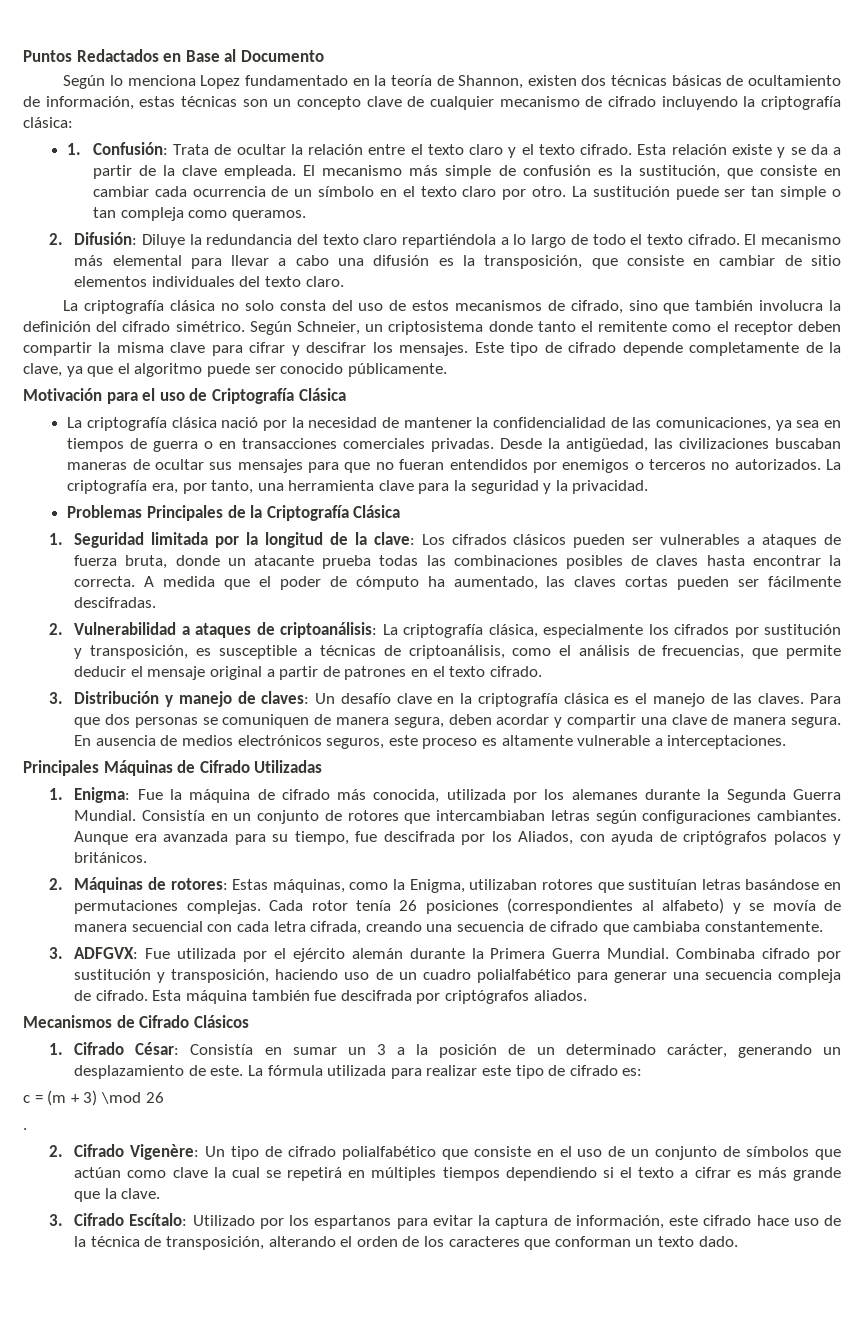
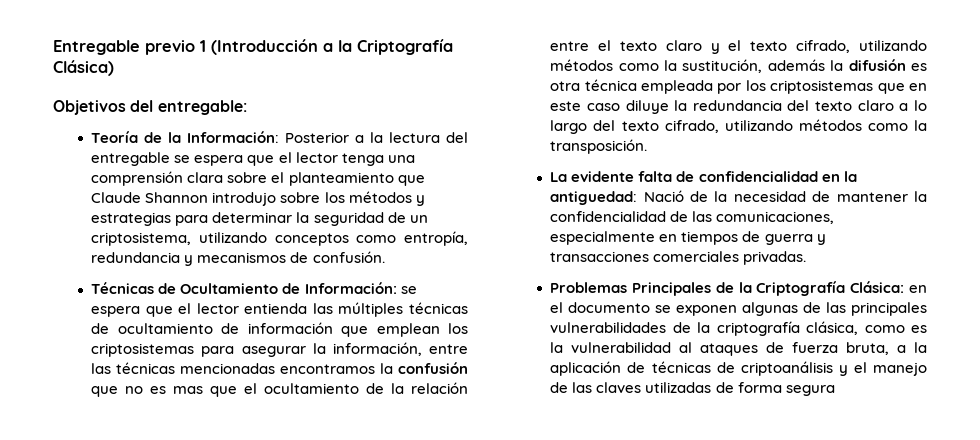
[23,49,324,62] [63,75,842,89] [23,96,841,110] [23,117,73,128] [67,142,286,155] Puntos Redactados en Base al Documento // Según lo menciona Lopez fundamentado en la teoría de Shannon, existen dos técnicas básicas de ocultamiento de información, estas técnicas son un concepto clave de cualquier mecanismo de cifrado incluyendo la criptografía clásica: // 1. Confusión: Trata de ocultar -> [53,39,453,55] [53,60,114,76] [53,100,247,115] [91,131,468,143] [91,152,415,166] [91,171,425,186] [91,191,425,206] [91,212,428,226] [91,231,469,246] [91,251,385,266] [91,282,417,294] [91,302,468,317] [91,322,468,337] [91,342,469,357] [91,362,469,374] [91,383,385,397] Entregable previo 1 (Introducción a la Criptografía Clásica) // Objetivos del entregable: // Teoría de la Información: Posterior a la lectura del entregable se espera que el lector tenga una comprensión clara sobre el planteamiento que Claude Shannon introdujo sobre los métodos y estrategias para determinar la seguridad de un criptosistema, utilizando conceptos como entropía, redundancia y mecanismos de confusión. // Técnicas de Ocultamiento de Información: se espera que el lector entienda las múltiples técnicas de ocultamiento de información que emplean los criptosistemas para asegurar la información, entre las técnicas mencionadas encontramos la confusión que no es mas que el ocultamiento de
[580,144,842,158] [92,165,841,179] [92,186,841,200] [92,207,306,221] [48,232,185,248] cifrado. Esta relación existe y se da a partir de la clave empleada. El mecanismo más simple de confusión es la sustitución, que consiste en cambiar cada ocurrencia de un símbolo en el texto claro por otro. La sustitución puede ser tan simple o tan compleja como queramos. // 2. Difusión: Diluye -> [796,40,927,53] [550,59,928,73] [550,79,927,94] [550,100,669,114] cifrado, utilizando métodos como la sustitución, además la difusión es otra técnica empleada por los criptosistemas que en este caso diluye
[402,234,497,248] repartiéndola -> (894, 105) none
[570,234,842,245] [74,255,841,269] [74,276,344,287] [63,300,842,314] [23,321,842,335] [23,342,841,356] [23,363,447,377] [23,388,346,404] [67,417,287,431] de todo el texto cifrado. El mecanismo más elemental para llevar a cabo una difusión es la transposición, que consiste en cambiar de sitio elementos individuales del texto claro. // La criptografía clásica no solo consta del uso de estos mecanismos de cifrado, sino que también involucra la definición del cifrado simétrico. Según Schneier, un criptosistema donde tanto el remitente como el receptor deben compartir la misma clave para cifrar y descifrar los mensajes. Este tipo de cifrado depende completamente de la clave, ya que el algoritmo puede ser conocido públicamente. // Motivación para el uso de Criptografía Clásica // La criptografía clásica nació por -> [593,119,928,133] [550,139,648,154] [550,171,857,182] [550,190,709,205] del texto cifrado, utilizando métodos como la transposición. // La evidente falta de confidencialidad en la antiguedad: Nació de
[775,420,820,431] ya sea -> [550,231,656,245] especialmente
[204,441,237,449] o en -> [816,234,826,245] y
[500,438,841,452] [67,459,841,473] [67,480,649,494] Desde la antigüedad, las civilizaciones buscaban maneras de ocultar sus mensajes para que no fueran entendidos por enemigos o terceros no autorizados. La criptografía era, por tanto, una herramienta clave para la seguridad y la privacidad. -> (807, 258) none
[353,505,401,518] [48,532,841,548] [74,555,841,569] [74,576,842,590] [74,597,157,608] [48,622,841,638] [74,645,842,659] [74,666,542,680] [48,691,842,707] [74,714,842,728] [74,735,787,749] [23,760,323,776] [48,787,842,803] [74,810,841,824] [74,831,841,845] [74,852,148,863] [48,877,841,893] [74,898,841,914] [74,921,823,935] [48,947,842,962] [74,969,841,983] [74,990,587,1004] [23,1015,249,1028] [48,1042,841,1058] [74,1065,643,1079] [23,1090,164,1106] [23,1128,27,1130] [48,1144,842,1160] [74,1167,842,1181] [74,1188,161,1202] [48,1213,842,1229] [74,1236,738,1250] Clásica // 1. Seguridad limitada por la longitud de la clave: Los cifrados clásicos pueden ser vulnerables a ataques de fuerza bruta, donde un atacante prueba todas las combinaciones posibles de claves hasta encontrar la correcta. A medida que el poder de cómputo ha aumentado, las claves cortas pueden ser fácilmente descifradas. // 2. Vulnerabilidad a ataques de criptoanálisis: La criptografía clásica, especialmente los cifrados por sustitución y transposición, es susceptible a técnicas de criptoanálisis, como el análisis de frecuencias, que permite deducir el mensaje original a partir de patrones en el texto cifrado. // 3. Distribución y manejo de claves: Un desafío clave en la criptografía clásica es el manejo de las claves. Para que dos personas se comuniquen de manera segura, deben acordar y compartir una clave de manera segura. En ausencia de medios electrónicos seguros, este proceso es altamente vulnerable a interceptaciones. // Principales Máquinas de Cifrado Utilizadas // 1. Enigma: Fue la máquina de cifrado más conocida, utilizada por los alemanes durante la Segunda Guerra Mundial. Consistía en un conjunto de rotores que intercambiaban letras según configuraciones cambiantes. Aunque era avanzada para su tiempo, fue descifrada por los Aliados, con ayuda de criptógrafos polacos y británicos. // 2. Máquinas de rotores: Estas máquinas, como la Enigma, utilizaban rotores que sustituían letras basándose en permutaciones complejas. Cada rotor tenía 26 posiciones (correspondientes al alfabeto) y se movía de manera secuencial con cada letra cifrada, creando una secuencia de cifrado que cambiaba constantemente. // 3. ADFGVX: Fue utilizada por el ejército alemán durante la Primera Guerra Mundial. Combinaba cifrado por sustitución y transposición, haciendo uso de un cuadro polialfabético para generar una secuencia compleja de cifrado. Esta máquina también fue descifrada por criptógrafos aliados. // Mecanismos de Cifrado Clásicos // 1. Cifrado César: Consistía en sumar un 3 a la posición de un determinado carácter, generando un desplazamiento de este. La fórmula utilizada para realizar este tipo de cifrado es: // c = (m + 3) \mod 26 // . // 2. Cifrado Vigenère: Un tipo de cifrado polialfabético que consiste en el uso de un conjunto de símbolos que actúan como clave la cual se repetirá en múltiples tiempos dependiendo si el texto a cifrar es más grande que la clave. // 3. Cifrado Escítalo: Utilizado por los espartanos para evitar la captura de información, este cifrado hace uso de la técnica de transposición, alterando el orden de los caracteres que conforman un texto dado. -> [850,281,927,293] [550,302,927,316] [550,321,927,336] [550,342,927,356] [550,361,928,376] [550,382,835,396] Clásica: en el documento se exponen algunas de las principales vulnerabilidades de la criptografía clásica, como es la vulnerabilidad al ataques de fuerza bruta, a la aplicación de técnicas de criptoanálisis y el manejo de las claves utilizadas de forma segura

